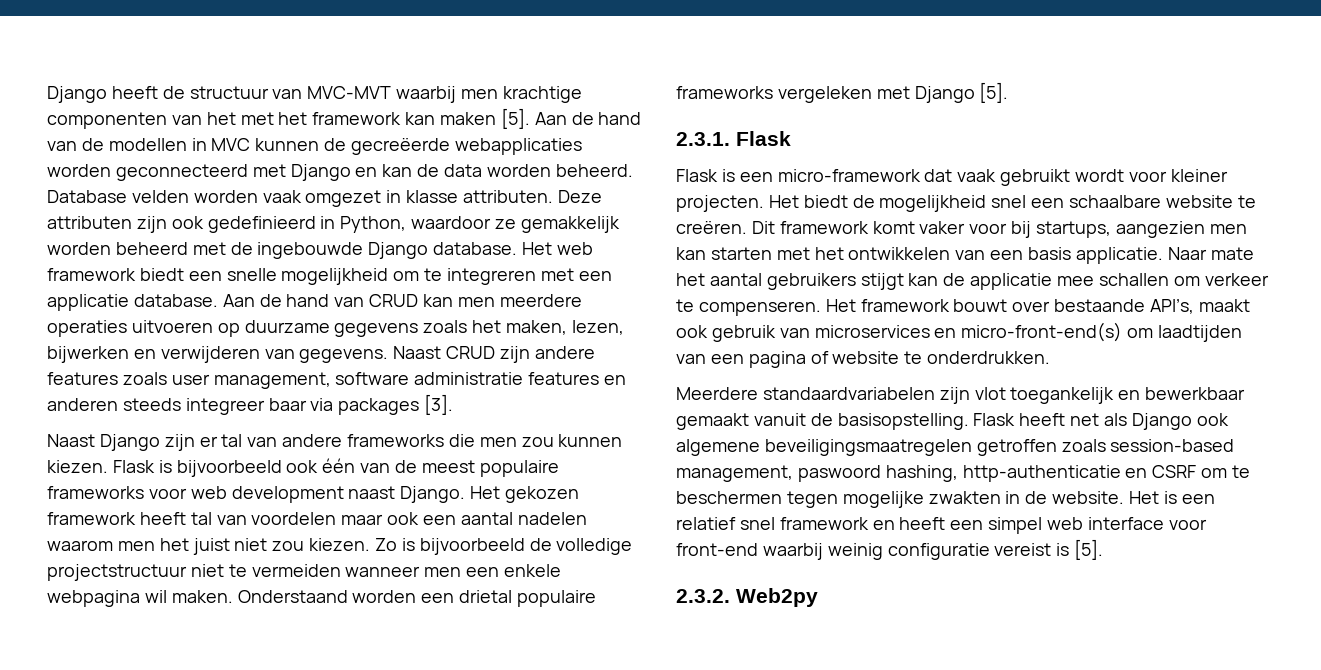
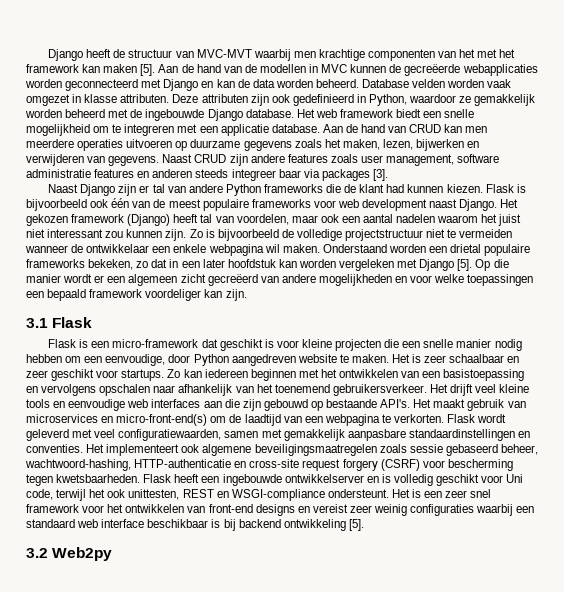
(343, 440) none -> [225,184,261,196] Python
[479,437,554,447] men zou -> [344,184,405,193] de klant had
(136, 518) none -> [127,214,171,226] (Django)
[251,512,337,525] voordelen -> [236,214,289,225] voordelen,
[117,541,155,551] men -> (479, 219) none
[272,538,371,551] zou kiezen. -> [47,229,187,241] interessant zou kunnen zijn.
[424,567,462,577] men -> [71,244,150,253] de ontwikkelaar
[777,82,1009,103] [676,132,730,146] vergeleken met Django [5]. // 2.3.1. -> [88,259,509,271] [26,274,534,286] [26,289,247,301] [26,318,48,328] bekeken, zo dat in een later hoofdstuk kan worden vergeleken met Django [5]. Op die manier wordt er een algemeen zicht gecreëerd van andere mogelijkheden en voor welke toepassingen een bepaald framework voordeliger kan zijn. // 3.1
[957,169,1228,186] [676,195,1256,212] [676,221,1247,238] [676,247,772,260] vaak gebruikt wordt voor kleiner projecten. Het biedt de mogelijkheid snel een schaalbare website te creëren. Dit framework komt vaker voor bij startups, aangezien men kan starten -> [219,339,522,351] [26,354,520,366] [26,369,296,381] geschikt is voor kleine projecten die een snelle manier nodig hebben om een eenvoudige, door Python aangedreven website te maken. Het is zeer schaalbaar en zeer geschikt voor startups. Zo kan iedereen beginnen
[1028,247,1254,264] [676,273,1269,290] [676,299,1250,316] [676,325,708,338] basis applicatie. Naar mate het aantal gebruikers stijgt kan de applicatie mee schallen om verkeer te compenseren. Het framework bouwt over bestaande API’s, maakt ook -> [443,369,525,381] [26,384,530,396] [26,399,466,411] basistoepassing en vervolgens opschalen naar afhankelijk van het toenemend gebruikersverkeer. Het drijft veel kleine tools en eenvoudige web interfaces aan die zijn gebouwd op bestaande API's. Het maakt
[1158,325,1243,342] [676,351,1051,368] [676,387,1246,404] [676,413,1229,430] [676,439,1235,456] [676,465,1251,482] [676,491,1125,508] laadtijden van een pagina of website te onderdrukken. // Meerdere standaardvariabelen zijn vlot toegankelijk en bewerkbaar gemaakt vanuit de basisopstelling. Flask heeft net als Django ook algemene beveiligingsmaatregelen getroffen zoals session-based management, paswoord hashing, http-authenticatie en CSRF om te beschermen tegen mogelijke zwakten in de website. -> [229,414,507,426] [26,429,530,441] [26,444,538,456] [25,459,513,471] [26,474,524,486] [26,489,389,501] de laadtijd van een webpagina te verkorten. Flask wordt geleverd met veel configuratiewaarden, samen met gemakkelijk aanpasbare standaardinstellingen en conventies. Het implementeert ook algemene beveiligingsmaatregelen zoals sessie gebaseerd beheer, wachtwoord-hashing, HTTP-authenticatie en cross-site request forgery (CSRF) voor bescherming tegen kwetsbaarheden. Flask heeft een ingebouwde ontwikkelserver en is volledig geschikt voor Uni code, terwijl het ook unittesten, REST en WSGI-compliance ondersteunt.
[676,517,736,530] relatief -> [445,490,468,498] zeer
[872,517,1207,534] [676,539,1104,560] [676,589,730,603] en heeft een simpel web interface voor front-end waarbij weinig configuratie vereist is [5]. // 2.3.2. -> [82,504,535,516] [26,519,364,531] [26,548,48,558] voor het ontwikkelen van front-end designs en vereist zeer weinig configuraties waarbij een standaard web interface beschikbaar is bij backend ontwikkeling [5]. // 3.2

